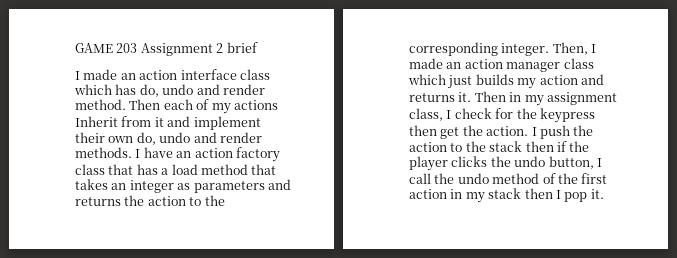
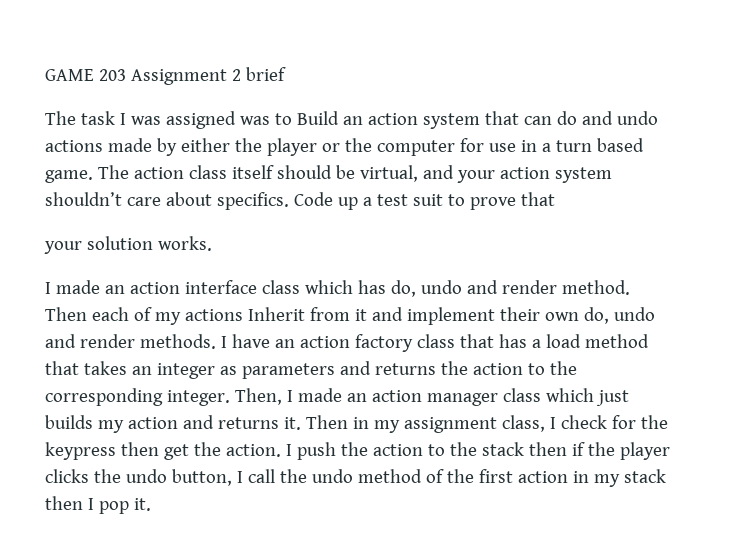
(258, 47) none -> [45,111,658,129] [45,138,644,156] [45,165,612,183] [45,192,555,210] [44,236,212,254] // The task I was assigned was to Build an action system that can do and undo actions made by either the player or the computer for use in a turn based game. The action class itself should be virtual, and your action system shouldn’t care about specifics. Code up a test suit to prove that // your solution works.

